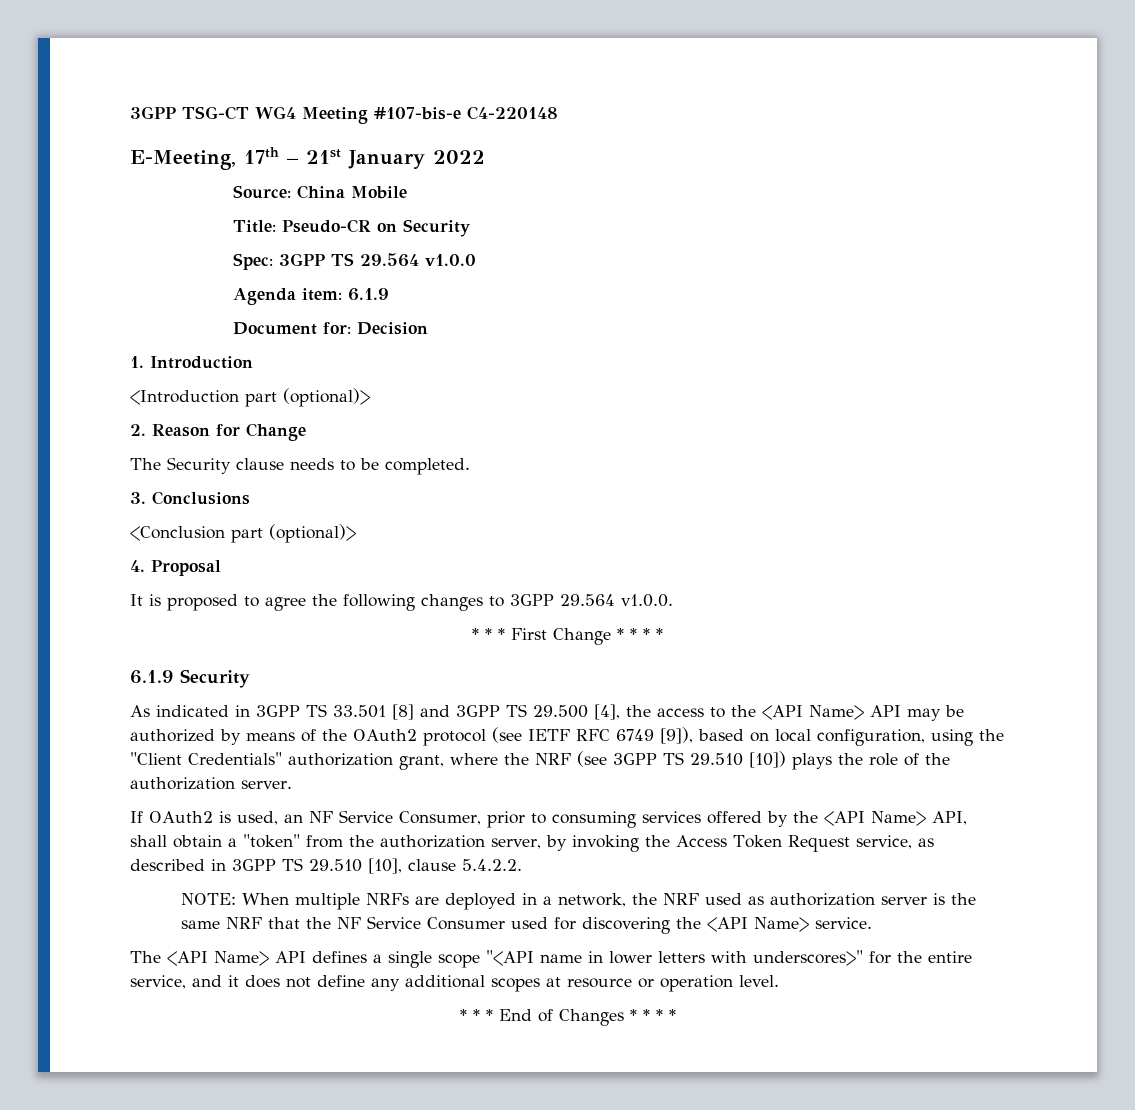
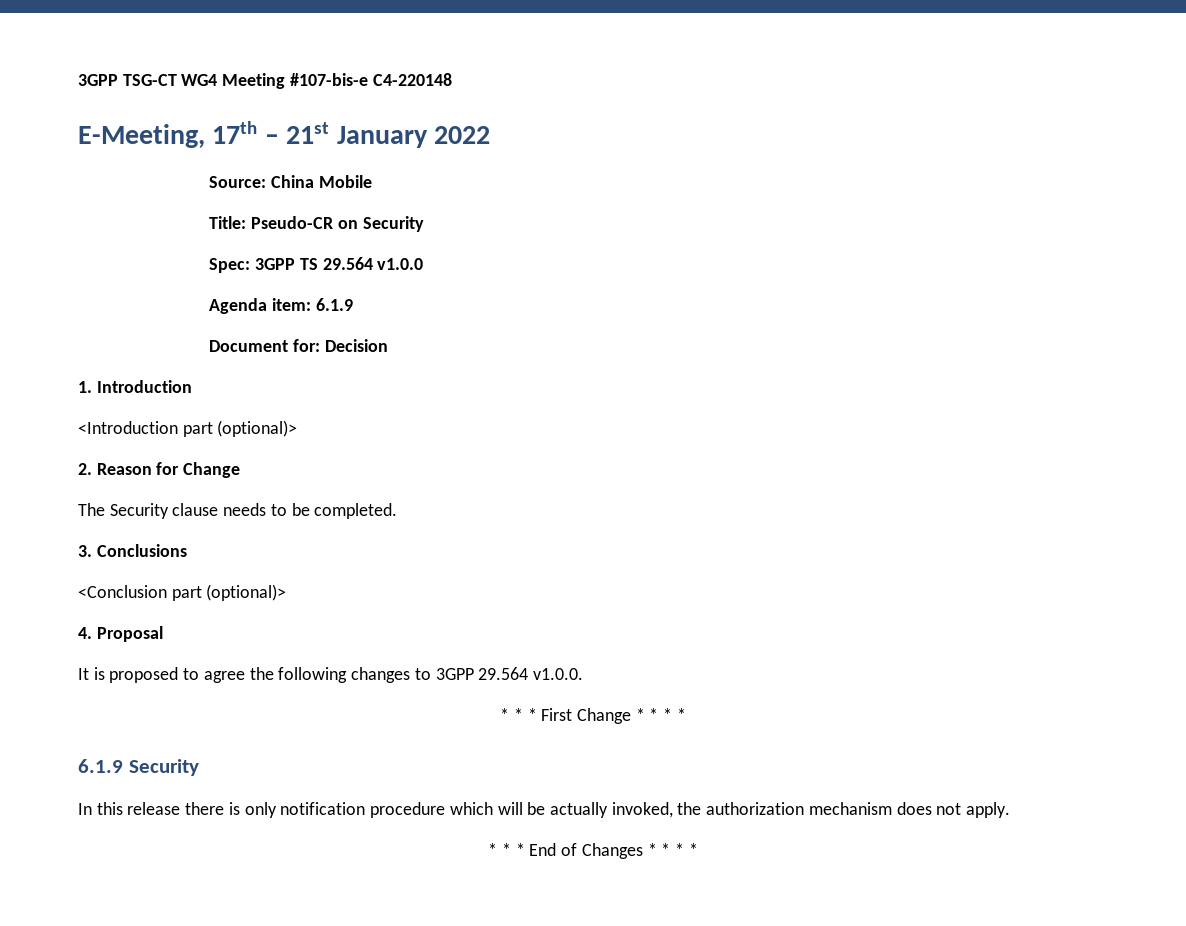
[130,704,964,721] [130,727,1004,746] [130,751,950,770] [130,777,292,790] [130,810,967,828] [130,834,934,852] [130,858,522,874] [181,893,977,910] [181,916,873,934] [130,950,972,968] [130,975,779,992] As indicated in 3GPP TS 33.501 [8] and 3GPP TS 29.500 [4], the access to the <API Name> API may be authorized by means of the OAuth2 protocol (see IETF RFC 6749 [9]), based on local configuration, using the "Client Credentials" authorization grant, where the NRF (see 3GPP TS 29.510 [10]) plays the role of the authorization server. // If OAuth2 is used, an NF Service Consumer, prior to consuming services offered by the <API Name> API, shall obtain a "token" from the authorization server, by invoking the Access Token Request service, as described in 3GPP TS 29.510 [10], clause 5.4.2.2. // NOTE: When multiple NRFs are deployed in a network, the NRF used as authorization server is the same NRF that the NF Service Consumer used for discovering the <API Name> service. // The <API Name> API defines a single scope "<API name in lower letters with underscores>" for the entire service, and it does not define any additional scopes at resource or operation level. -> [78,802,1011,818] In this release there is only notification procedure which will be actually invoked, the authorization mechanism does not apply.

